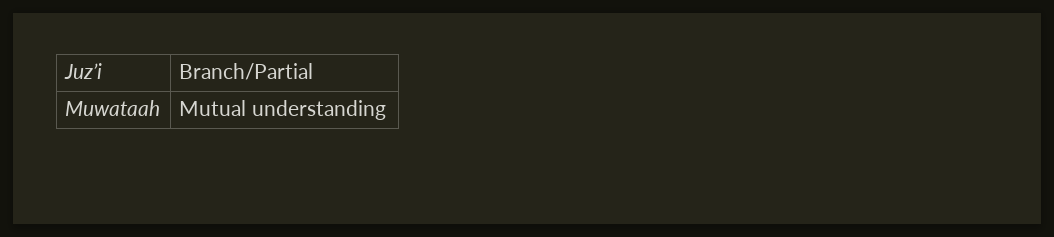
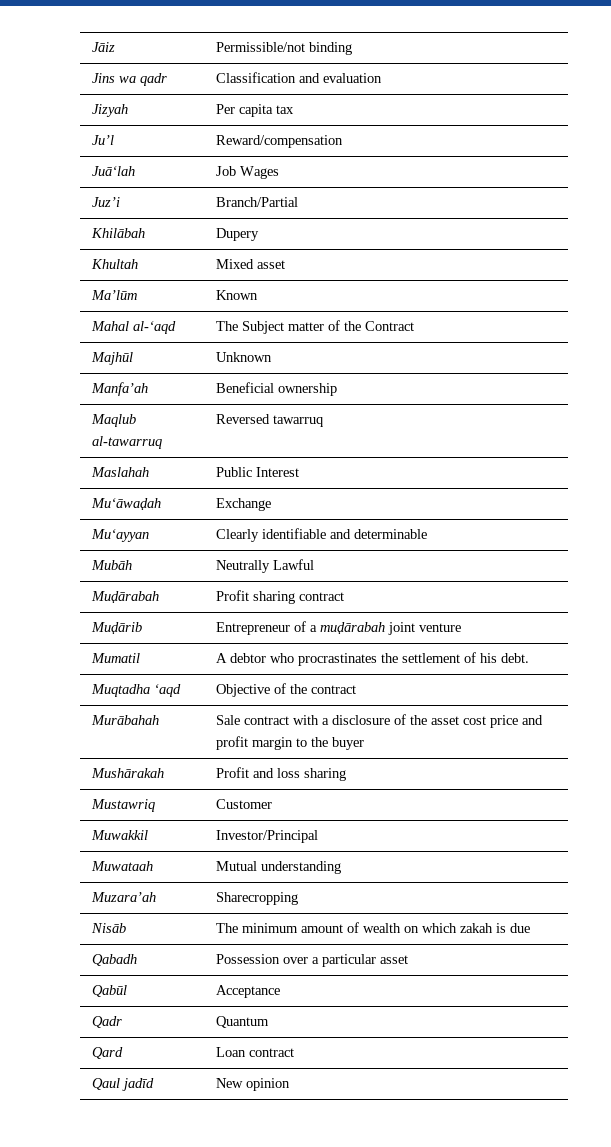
[64,63,103,79] [179,63,314,80] [65,100,161,116] [179,100,386,120] Juz’i | Branch/Partial // Muwataah | Mutual understanding -> [92,42,116,52] [216,42,353,55] [92,73,168,86] [216,72,383,83] [92,104,129,117] [216,104,295,117] [92,135,115,145] [216,135,344,148] [92,166,136,176] [216,166,280,179] [92,197,121,207] [216,197,299,207] [91,228,146,238] [216,228,260,241] [91,259,139,269] [216,259,286,269] [91,290,138,300] [216,290,259,300] [91,321,177,334] [216,320,415,334] [91,352,134,365] [216,352,273,362] [91,382,149,396] [216,382,338,396] [91,414,137,427] [92,436,163,449] [216,414,324,427] [91,467,150,477] [216,467,300,477] [91,498,162,510] [216,498,272,511] [91,529,150,542] [216,528,428,542] [91,560,133,570] [216,559,315,573] [91,591,160,603] [216,590,345,604] [91,622,143,634] [216,621,462,635] [91,653,141,663] [216,652,530,666] [91,684,182,697] [216,683,357,697] [91,715,160,725] [216,714,544,728] [216,736,365,750] [91,768,165,778] [216,767,347,781] [91,799,156,812] [216,799,273,809] [91,830,149,840] [216,830,319,843] [91,861,154,871] [216,861,342,874] [91,892,157,902] [216,892,299,905] [91,923,127,933] [216,922,531,933] [92,954,138,966] [216,954,409,967] [92,985,128,997] [216,985,281,998] [92,1016,123,1028] [216,1016,270,1028] [92,1047,124,1059] [216,1047,295,1057] [92,1078,155,1091] [216,1078,291,1091] Jāiz | Permissible/not binding // Jins wa qadr | Classification and evaluation // Jizyah | Per capita tax // Ju’l | Reward/compensation // Juā‘lah | Job Wages // Juz’i | Branch/Partial // Khilābah | Dupery // Khultah | Mixed asset // Ma’lūm | Known // Mahal al-‘aqd | The Subject matter of the Contract // Majhūl | Unknown // Manfa’ah | Beneficial ownership // Maqlub al-tawarruq | Reversed tawarruq // Maslahah | Public Interest // Mu‘āwaḍah | Exchange // Mu‘ayyan | Clearly identifiable and determinable // Mubāh | Neutrally Lawful // Muḍārabah | Profit sharing contract // Muḍārib | Entrepreneur of a muḍārabah joint venture // Mumatil | A debtor who procrastinates the settlement of his debt. // Muqtadha ‘aqd | Objective of the contract // Murābahah | Sale contract with a disclosure of the asset cost price and profit margin to the buyer // Mushārakah | Profit and loss sharing // Mustawriq | Customer // Muwakkil | Investor/Principal // Muwataah | Mutual understanding // Muzara’ah | Sharecropping // Nisāb | The minimum amount of wealth on which zakah is due // Qabadh | Possession over a particular asset // Qabūl | Acceptance // Qadr | Quantum // Qard | Loan contract // Qaul jadīd | New opinion

